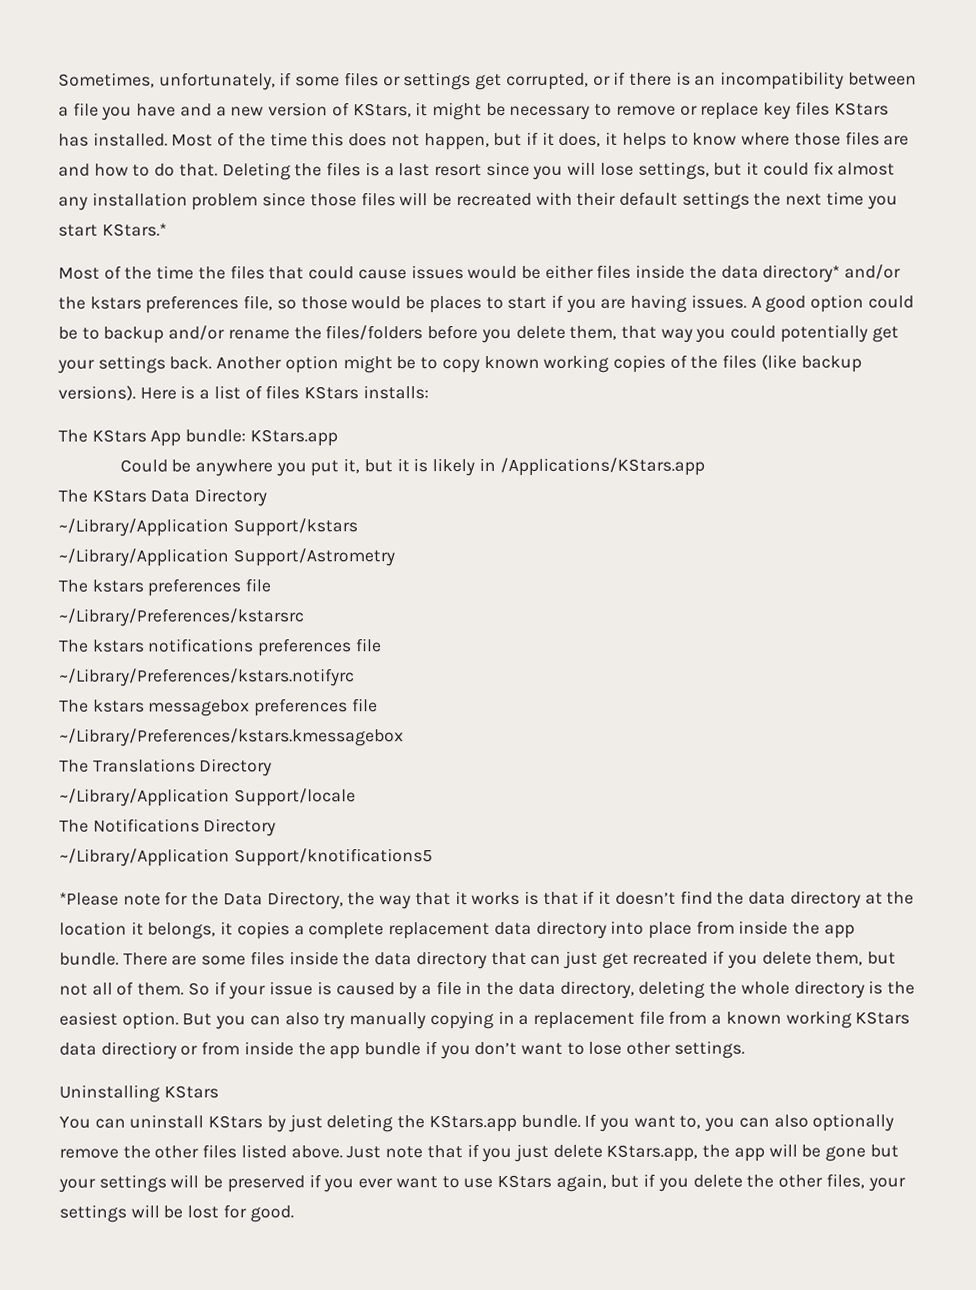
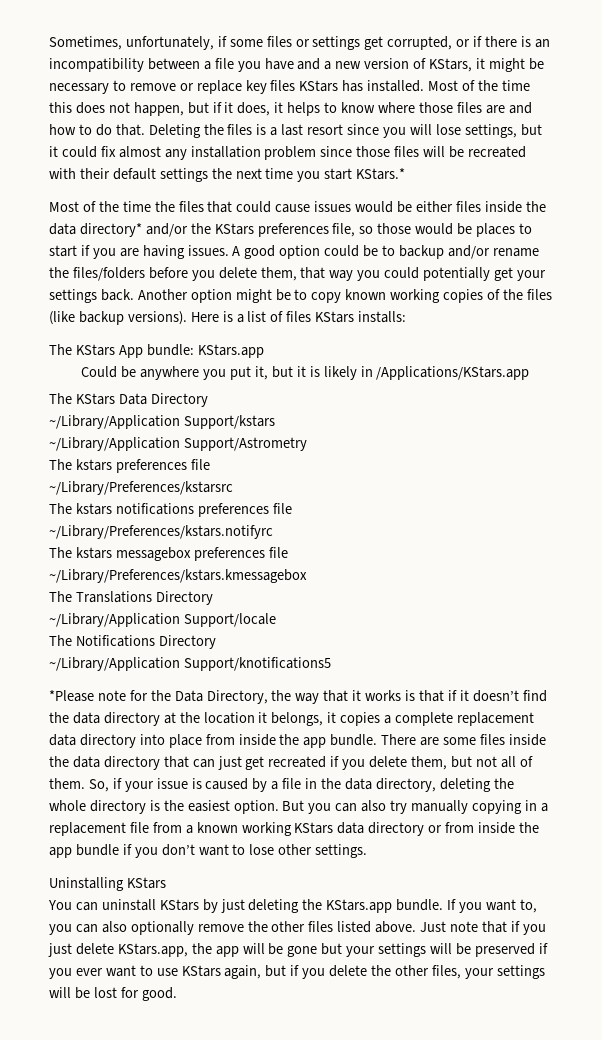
[89,296,142,310] kstars -> [214,223,254,235] KStars
[187,982,210,996] So -> [88,779,109,792] So,
[100,1041,177,1060] directiory -> [368,822,425,836] directory

